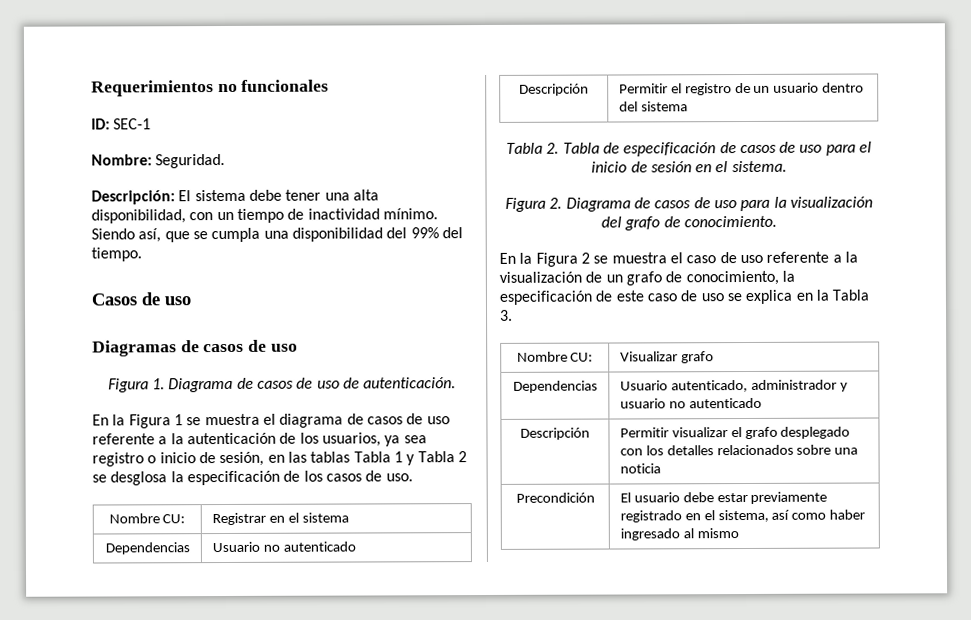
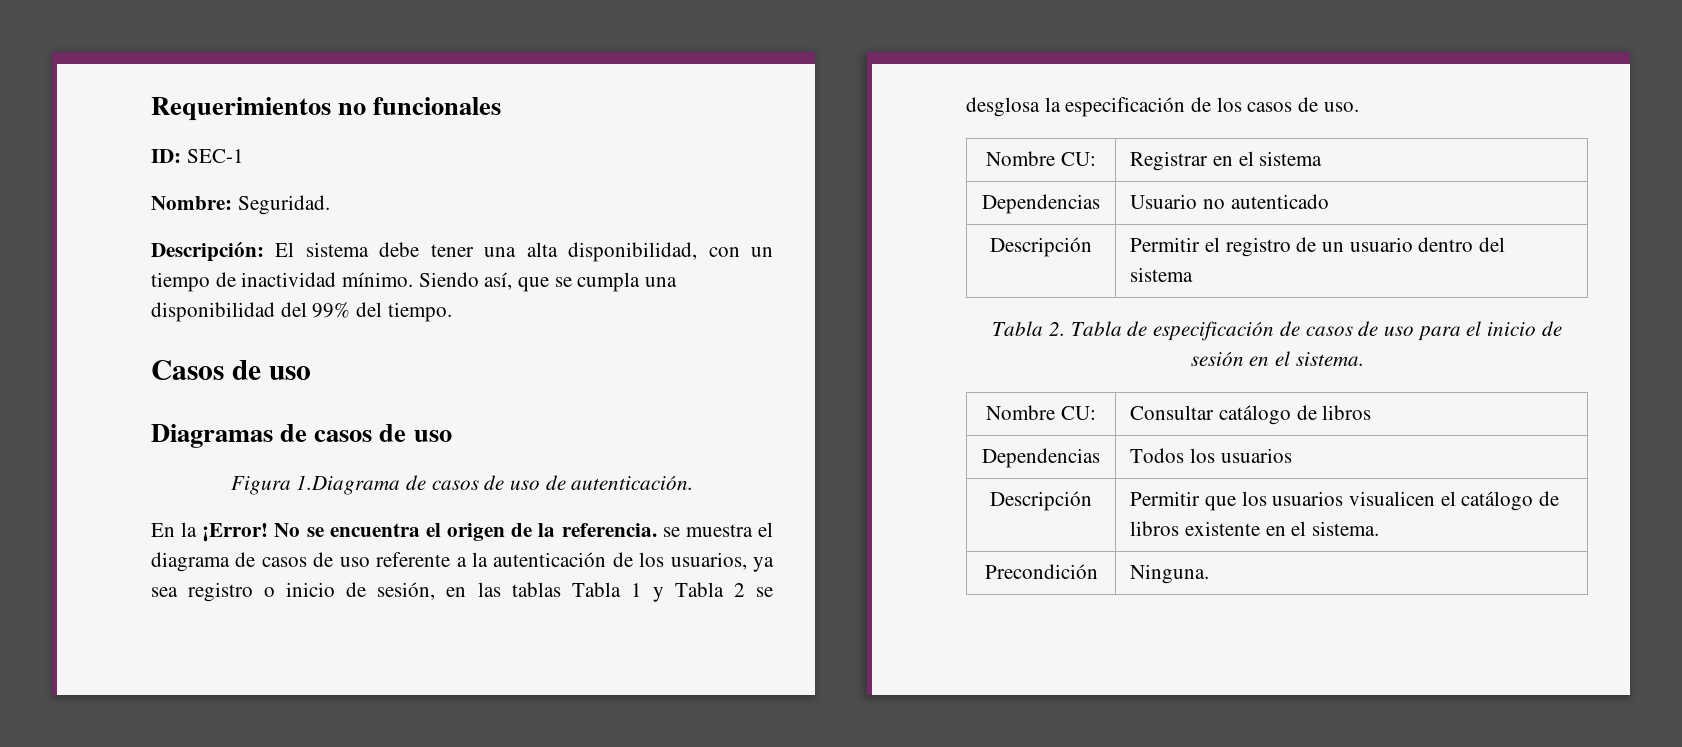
[152,377,234,393] 1. Diagrama -> [296,475,401,495] 1.Diagrama
[128,414,183,429] Figura 1 -> [202,523,657,542] ¡Error! No se encuentra el origen de la referencia.
[505,196,873,212] [601,215,777,231] [499,251,858,267] [499,270,795,286] [499,289,870,305] [499,309,513,321] [516,351,594,362] [619,351,714,364] [512,380,598,393] [619,379,848,393] [619,397,762,409] [520,427,590,440] [619,426,851,440] [619,444,859,456] [619,463,661,474] [515,492,595,503] [619,491,828,504] [619,509,866,523] [619,528,739,541] // Figura 2. Diagrama de casos de uso para la visualización del grafo de conocimiento. // En la Figura 2 se muestra el caso de uso referente a la visualización de un grafo de conocimiento, la especificación de este caso de uso se explica en la Tabla 3. // Nombre CU: | Visualizar grafo // Dependencias | Usuario autenticado, administrador y usuario no autenticado // Descripción | Permitir visualizar el grafo desplegado con los detalles relacionados sobre una noticia // Precondición | El usuario debe estar previamente registrado en el sistema, así como haber ingresado al mismo -> [986,405,1096,420] [1130,405,1372,425] [982,448,1100,468] [1130,448,1292,463] [990,491,1092,511] [1130,491,1560,511] [1130,521,1380,536] [984,564,1098,579] [1130,564,1210,584] // Nombre CU: | Consultar catálogo de libros // Dependencias | Todos los usuarios // Descripción | Permitir que los usuarios visualicen el catálogo de libros existente en el sistema. // Precondición | Ninguna.

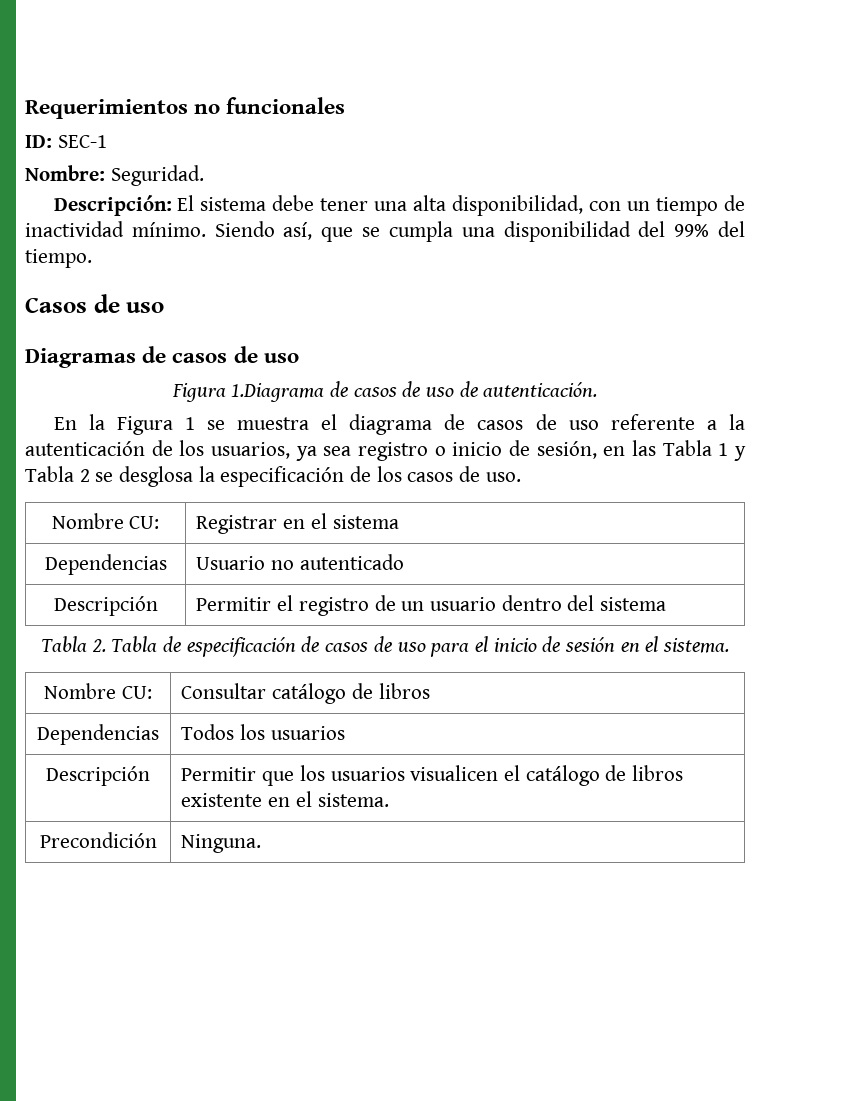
[202,523,657,542] ¡Error! No se encuentra el origen de la referencia. -> [116,416,195,435] Figura 1
[511,582,561,597] tablas -> (656, 448) none

